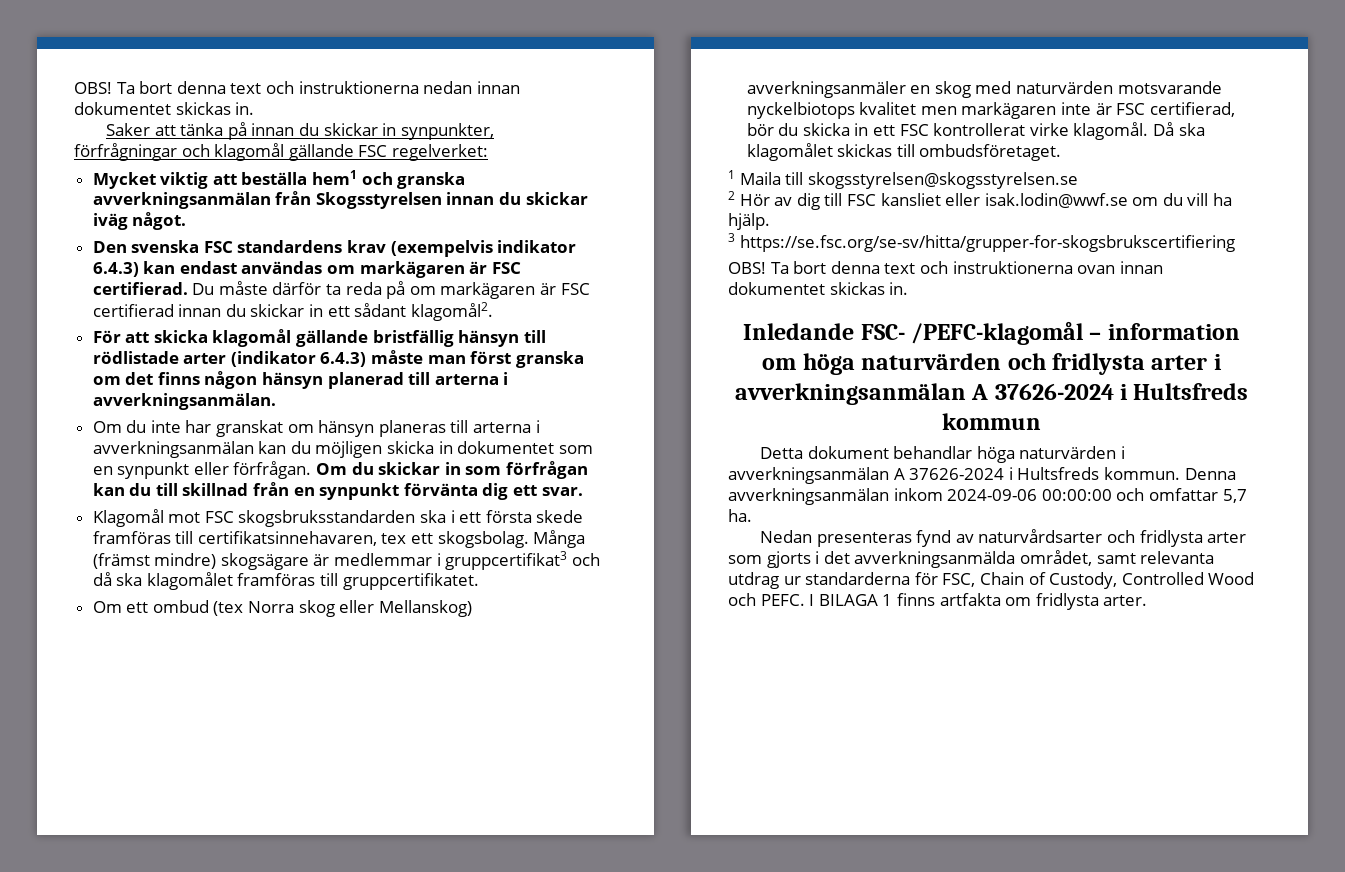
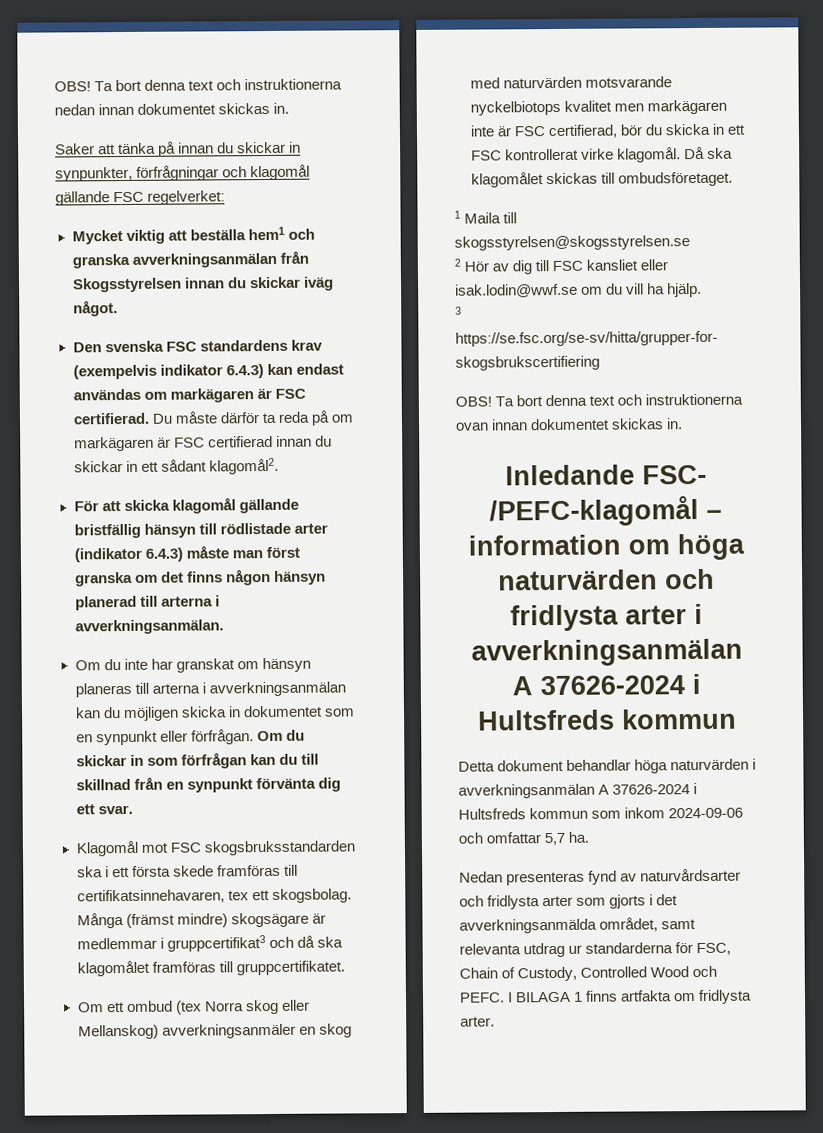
[1103,467,1236,480] [728,488,889,505] kommun. Denna avverkningsanmälan -> [529,807,622,820] kommun som
[1041,489,1112,501] 00:00:00 -> (744, 813) none

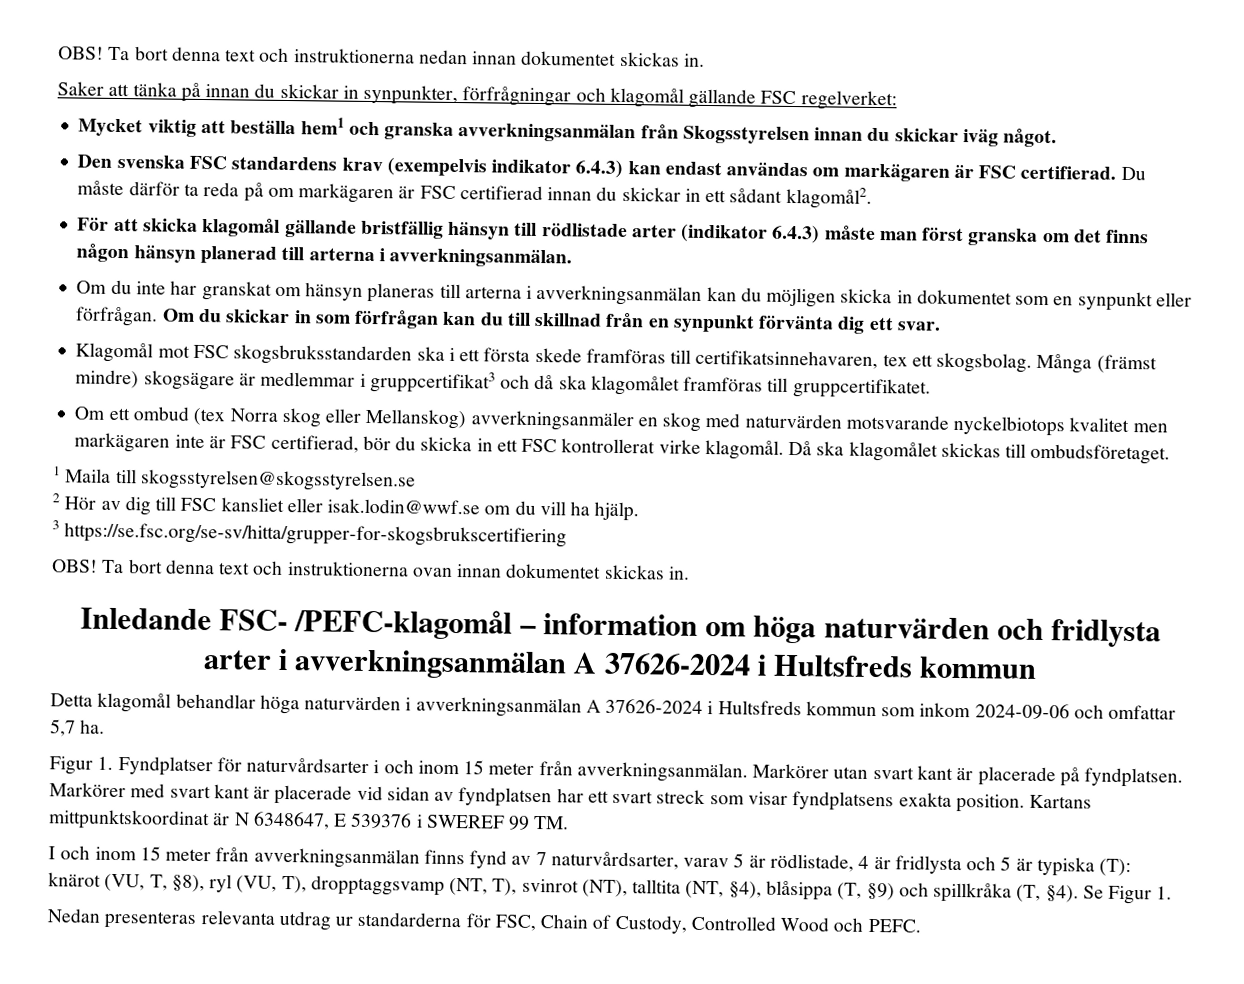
[497,759,565,772] dokument -> [97,692,172,713] klagomål
[459,868,742,886] [459,894,679,910] [459,917,697,934] Nedan presenteras fynd av naturvårdsarter och fridlysta arter som gjorts i det avverkningsanmälda området, samt -> [49,756,1184,788] [49,782,1093,813] [48,809,570,831] [48,845,1132,877] [48,872,1173,905] [47,908,197,929] Figur 1. Fyndplatser för naturvårdsarter i och inom 15 meter från avverkningsanmälan. Markörer utan svart kant är placerade på fyndplatsen. Markörer med svart kant är placerade vid sidan av fyndplatsen har ett svart streck som visar fyndplatsens exakta position. Kartans mittpunktskoordinat är N 6348647, E 539376 i SWEREF 99 TM. // I och inom 15 meter från avverkningsanmälan finns fynd av 7 naturvårdsarter, varav 5 är rödlistade, 4 är fridlysta och 5 är typiska (T): knärot (VU, T, §8), ryl (VU, T), dropptaggsvamp (NT, T), svinrot (NT), talltita (NT, §4), blåsippa (T, §9) och spillkråka (T, §4). Se Figur 1. // Nedan presenteras
[507,989,753,1005] [460,1016,495,1027] I BILAGA 1 finns artfakta om fridlysta arter. -> (921, 925) none

